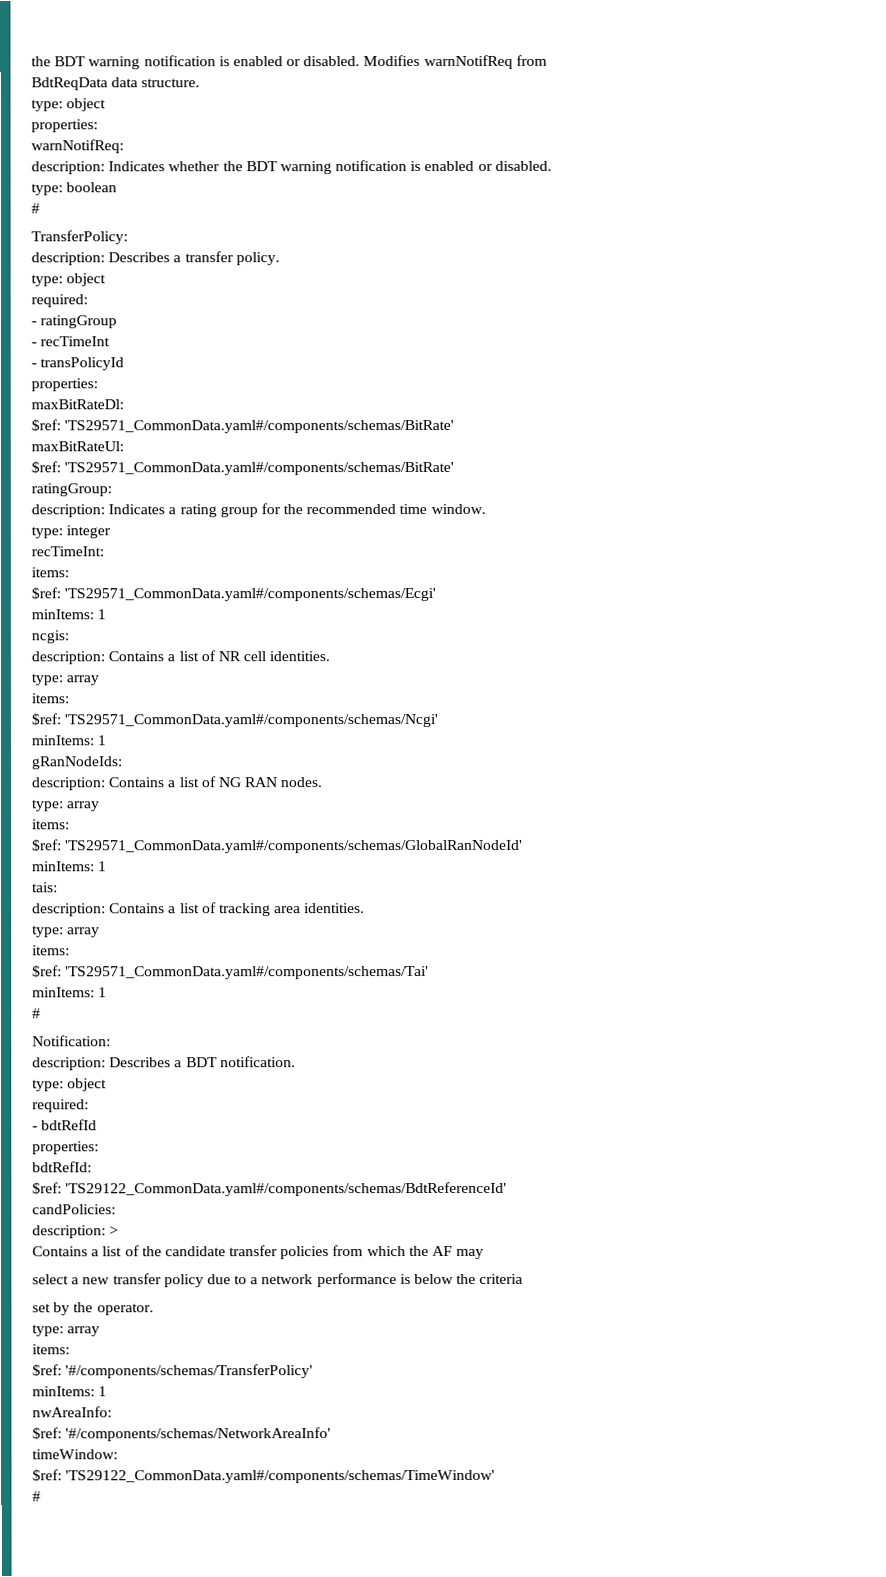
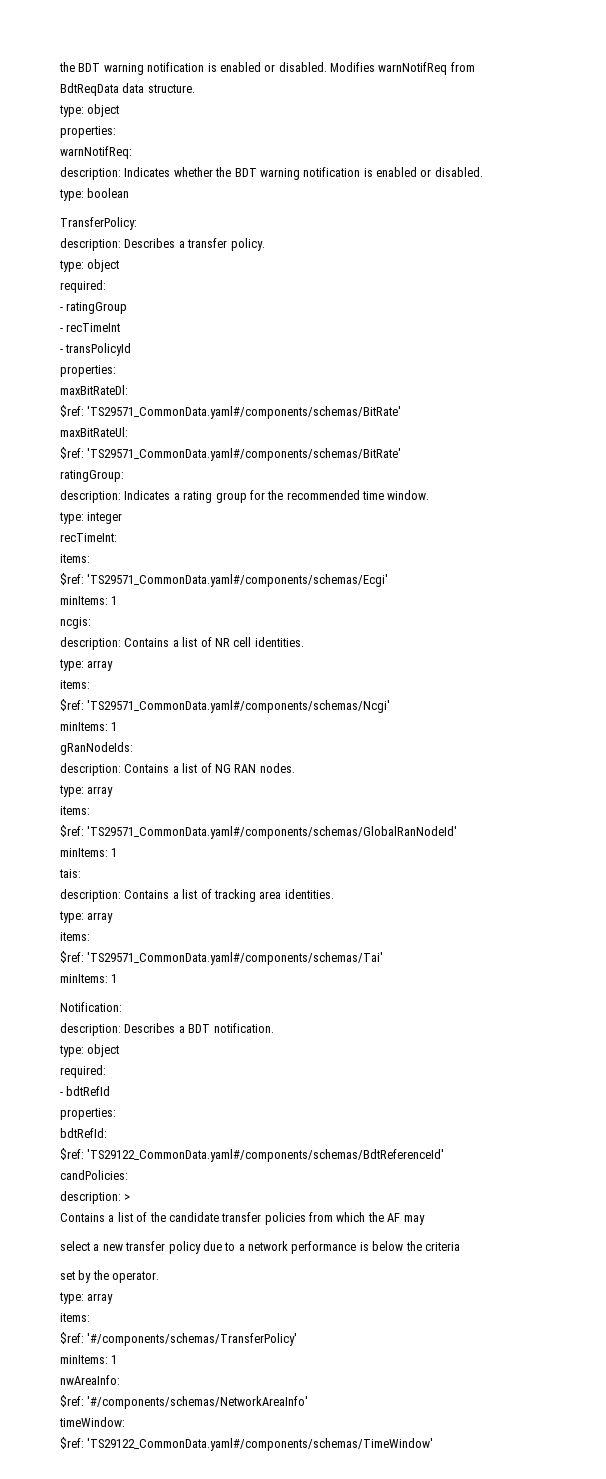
[31,203,40,214] // # -> (130, 193) none
[32,1008,41,1019] // # -> (118, 978) none
[32,1491,41,1502] // # -> (434, 1444) none

